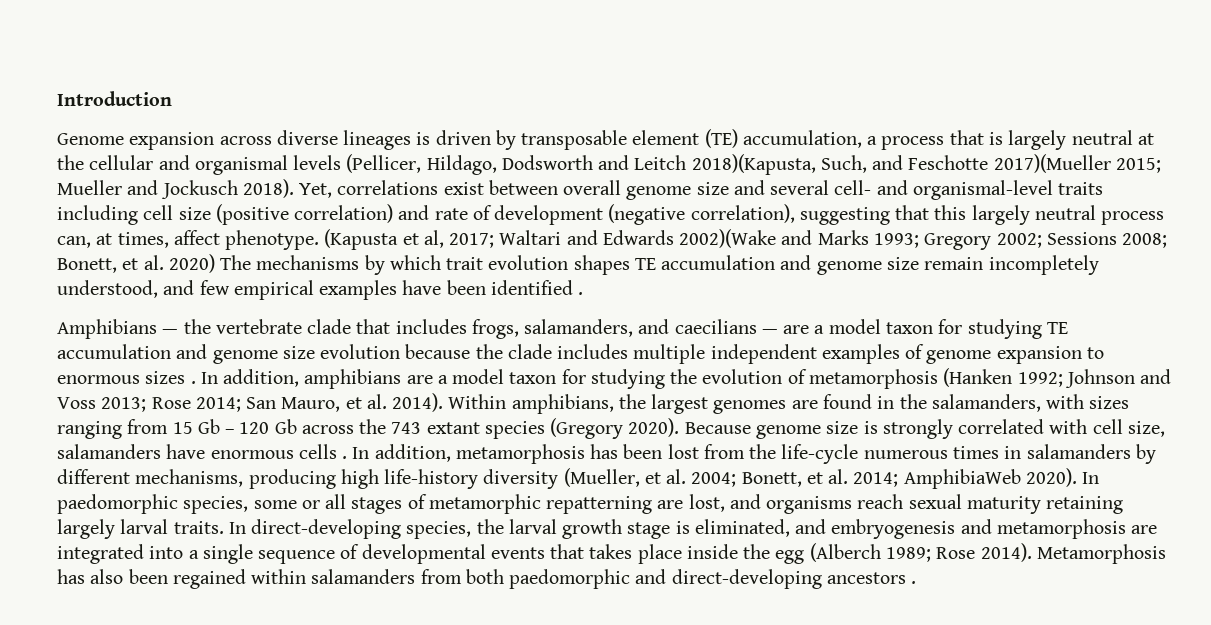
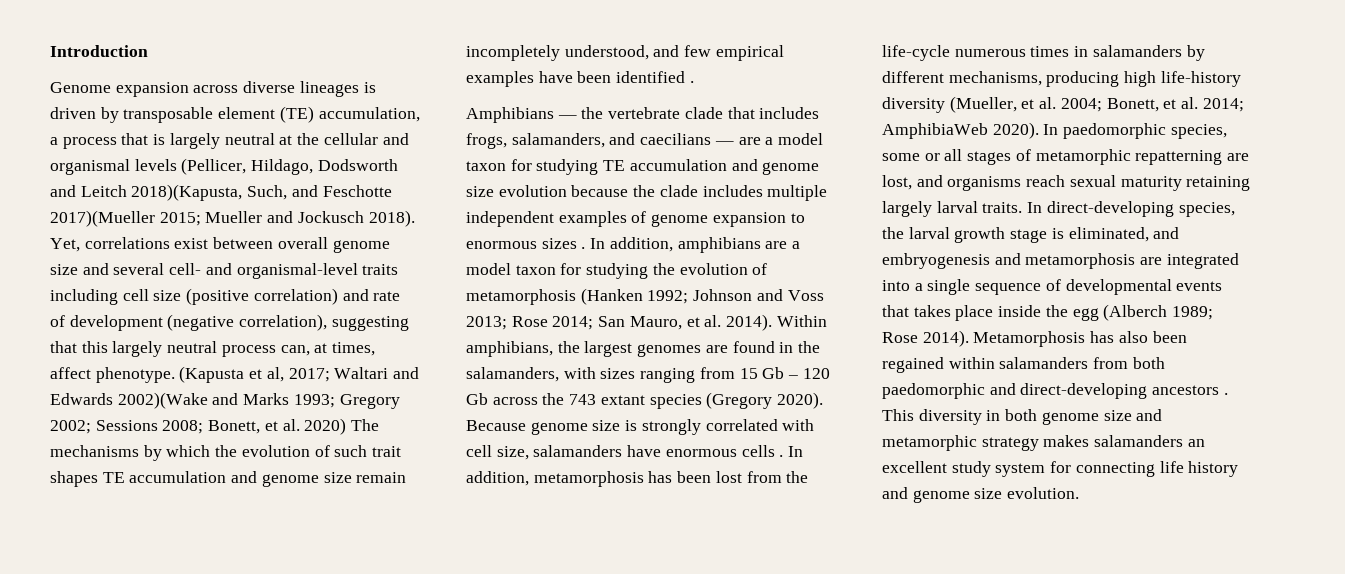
[446,255,569,270] trait evolution -> [215,445,402,457] the evolution of such trait
(917, 582) none -> [882,409,1163,425] [882,435,1205,451] [882,461,1239,477] [882,487,1080,503] This diversity in both genome size and metamorphic strategy makes salamanders an excellent study system for connecting life history and genome size evolution.

